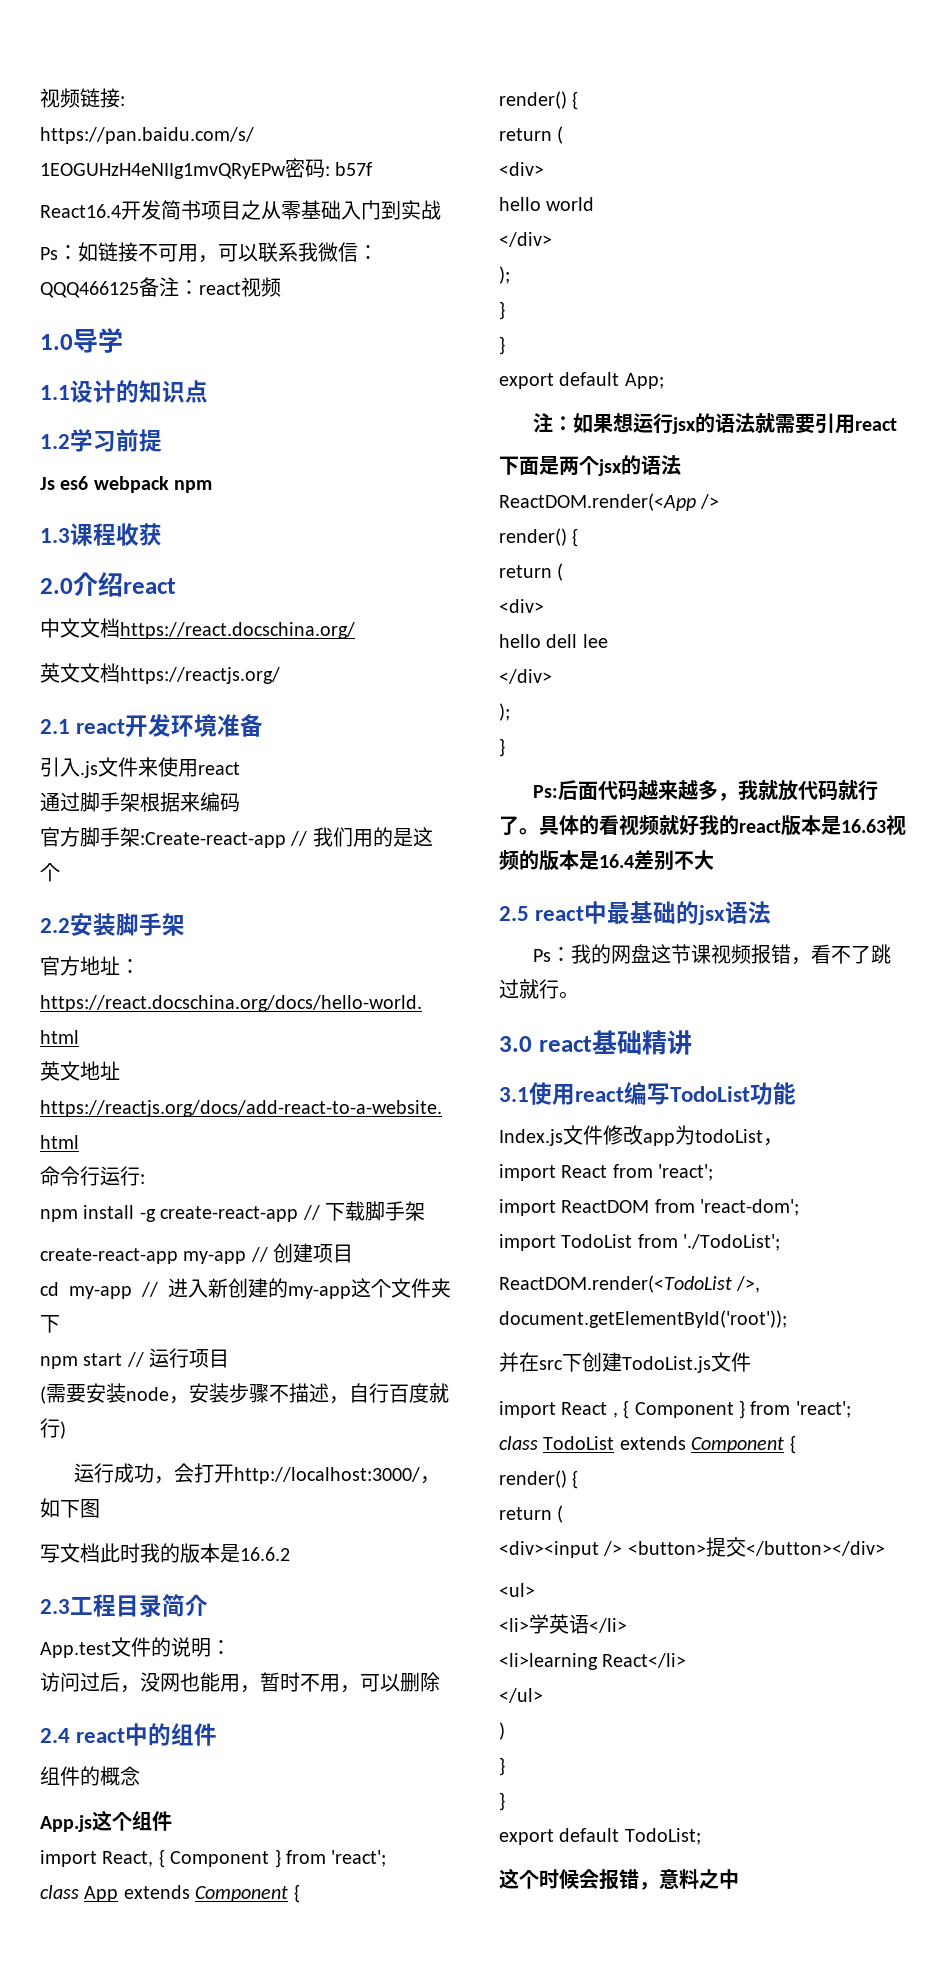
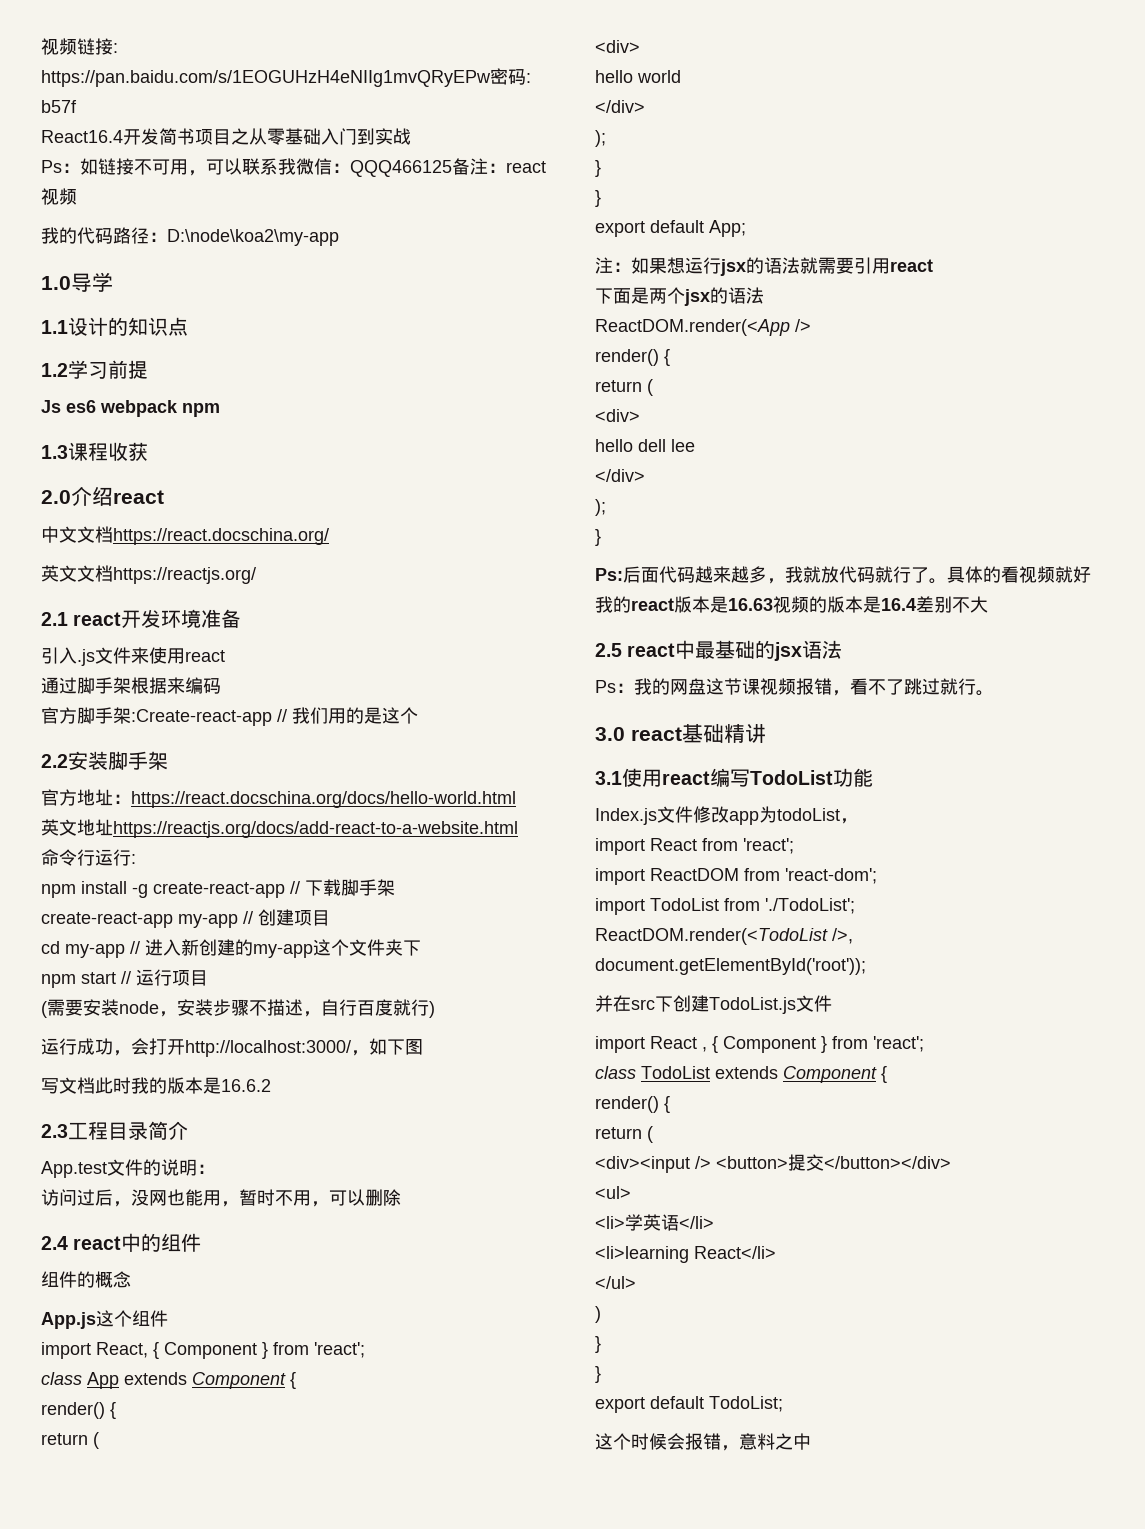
(281, 287) none -> [41,227,339,246] // 我的代码路径：D:\node\koa2\my-app

